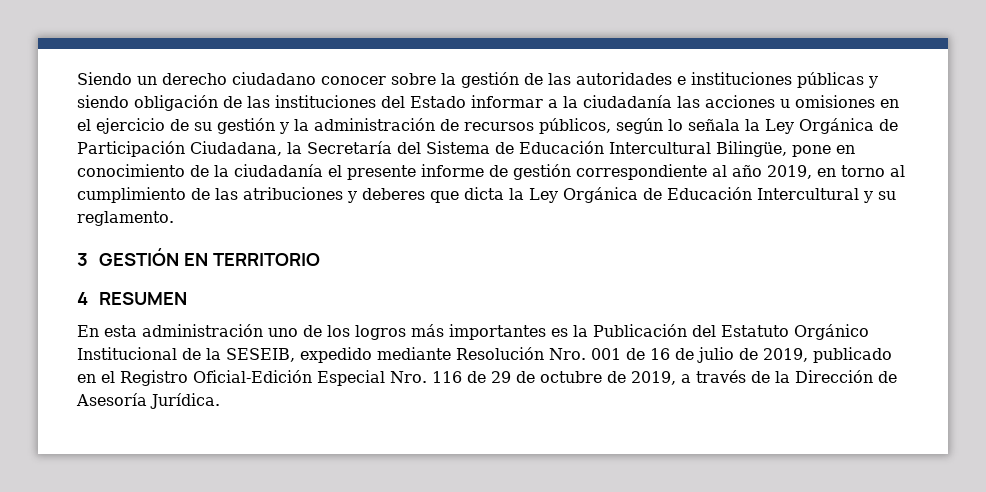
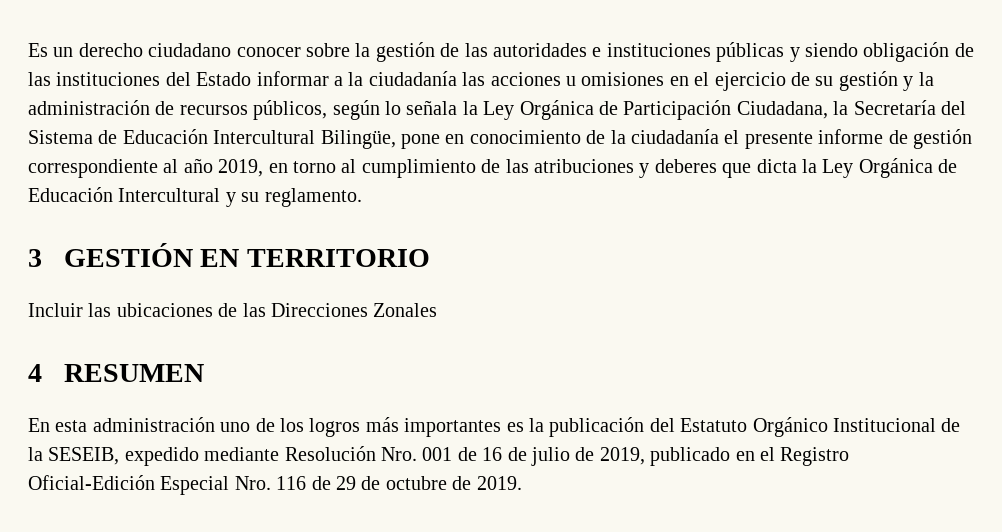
[77,72,132,85] Siendo -> [28,43,48,57] Es
(320, 259) none -> [28,303,438,317] // Incluir las ubicaciones de las Direcciones Zonales
[593,324,687,337] Publicación -> [549,417,645,437] publicación
[631,370,897,385] [76,393,220,409] 2019, a través de la Dirección de Asesoría Jurídica. -> [476,476,522,490] 2019.

